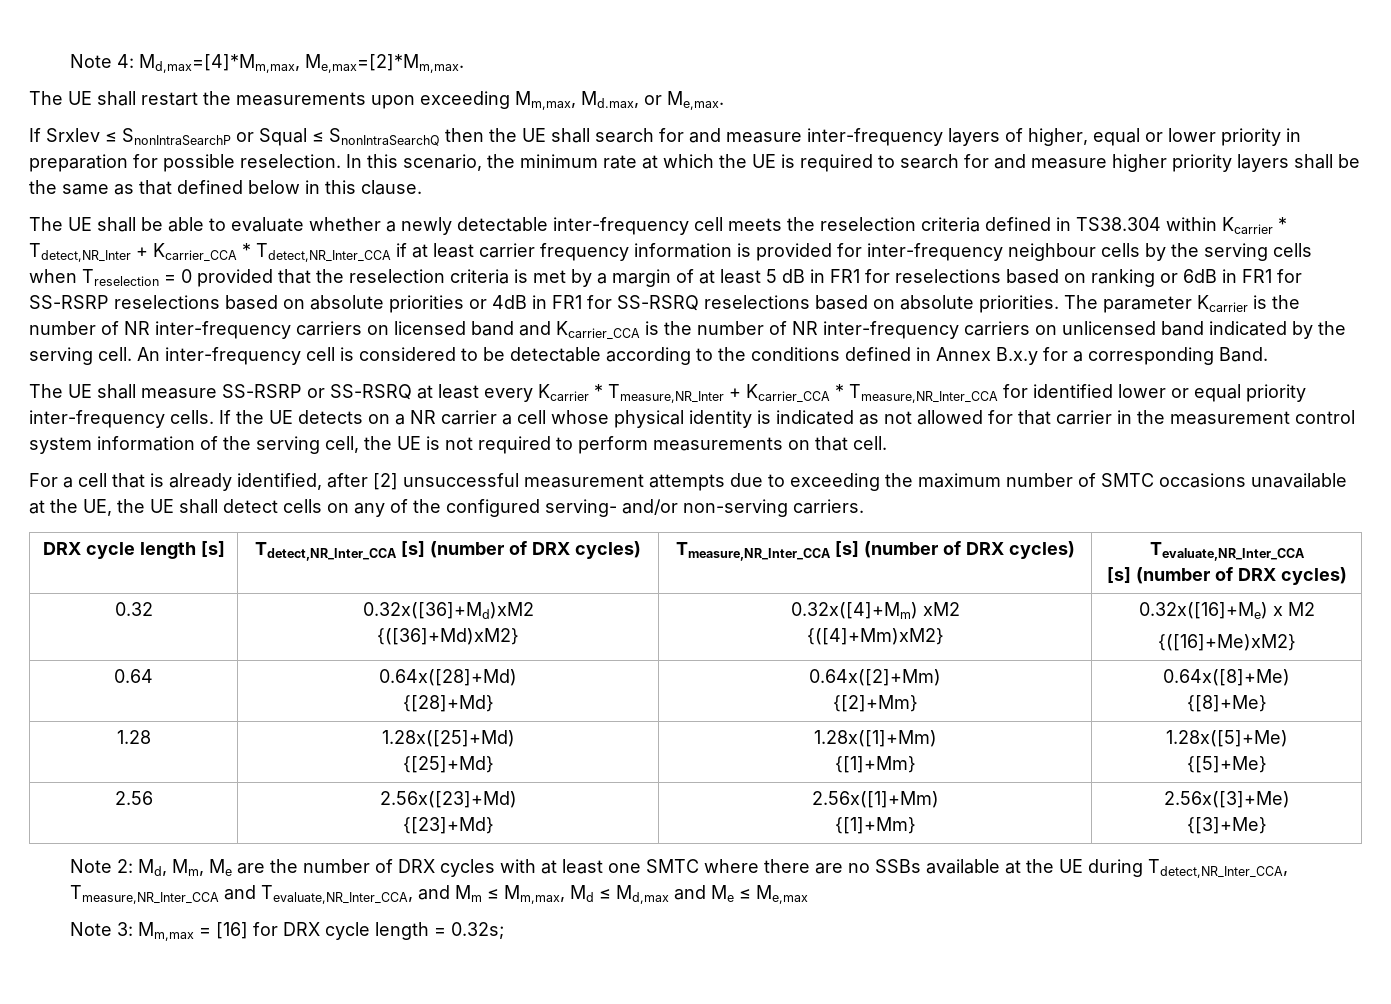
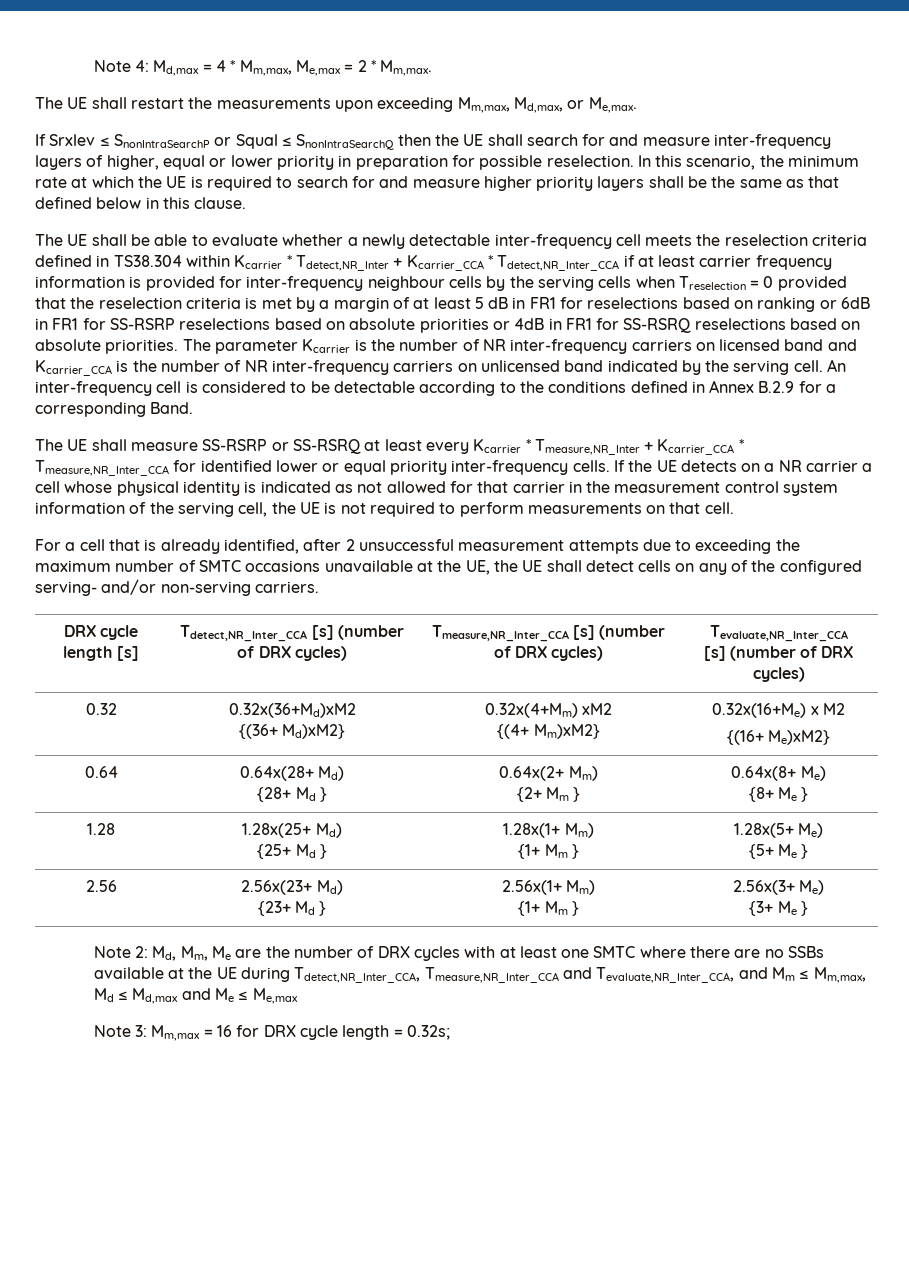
[139,54,465,73] Md,max=[4]*Mm,max, Me,max=[2]*Mm,max. -> [153,60,433,76] Md,max = 4 * Mm,max, Me,max = 2 * Mm,max.
[581,91,639,108] Md.max, -> [513,97,563,113] Md,max,
[996,347,1038,365] B.x.y -> [758,381,795,393] B.2.9
[373,473,398,490] [2] -> [345,539,355,551] 2
[362,602,534,619] [377,628,519,645] [790,602,960,619] [806,628,944,645] [1138,602,1268,619] 0.32x([36]+Md)xM2 // {([36]+Md)xM2} | 0.32x([4]+Mm) xM2 // {([4]+Mm)xM2} | 0.32x([16]+Me) -> [228,703,356,718] [238,724,346,739] [484,703,613,718] [497,724,600,739] [712,703,807,718] 0.32x(36+Md)xM2 // {(36+ Md)xM2} | 0.32x(4+Mm) xM2 // {(4+ Mm)xM2} | 0.32x(16+Me)
[1157,634,1296,651] {([16]+Me)xM2} -> [726,730,831,745] {(16+ Me)xM2}
[379,669,517,686] [402,695,494,712] [809,669,941,686] [832,695,918,712] [1163,669,1290,686] [1186,695,1267,712] [116,730,151,744] [381,730,515,747] [402,756,494,773] [813,730,937,747] [834,756,916,773] [1165,730,1288,747] [1186,756,1267,773] [114,791,153,805] [379,791,517,808] [402,817,494,834] [811,791,939,808] [834,817,916,834] [1163,791,1290,808] [1186,817,1267,834] 0.64x([28]+Md) // {[28]+Md} | 0.64x([2]+Mm) // {[2]+Mm} | 0.64x([8]+Me) // {[8]+Me} // 1.28 | 1.28x([25]+Md) // {[25]+Md} | 1.28x([1]+Mm) // {[1]+Mm} | 1.28x([5]+Me) // {[5]+Me} // 2.56 | 2.56x([23]+Md) // {[23]+Md} | 2.56x([1]+Mm) // {[1]+Mm} | 2.56x([3]+Me) // {[3]+Me} -> [239,766,345,781] [257,787,327,802] [499,766,598,781] [516,787,581,802] [731,766,826,781] [748,787,809,802] [87,823,115,835] [242,823,342,838] [257,844,327,859] [503,823,594,838] [518,844,579,859] [733,823,824,838] [748,844,809,859] [85,880,117,892] [241,880,343,895] [257,901,327,916] [501,880,596,895] [518,901,579,916] [732,880,825,895] [749,901,808,916] 0.64x(28+ Md) // {28+ Md } | 0.64x(2+ Mm) // {2+ Mm } | 0.64x(8+ Me) // {8+ Me } // 1.28 | 1.28x(25+ Md) // {25+ Md } | 1.28x(1+ Mm) // {1+ Mm } | 1.28x(5+ Me) // {5+ Me } // 2.56 | 2.56x(23+ Md) // {23+ Md } | 2.56x(1+ Mm) // {1+ Mm } | 2.56x(3+ Me) // {3+ Me }
[216,922,249,939] [16] -> [216,1025,232,1037] 16

